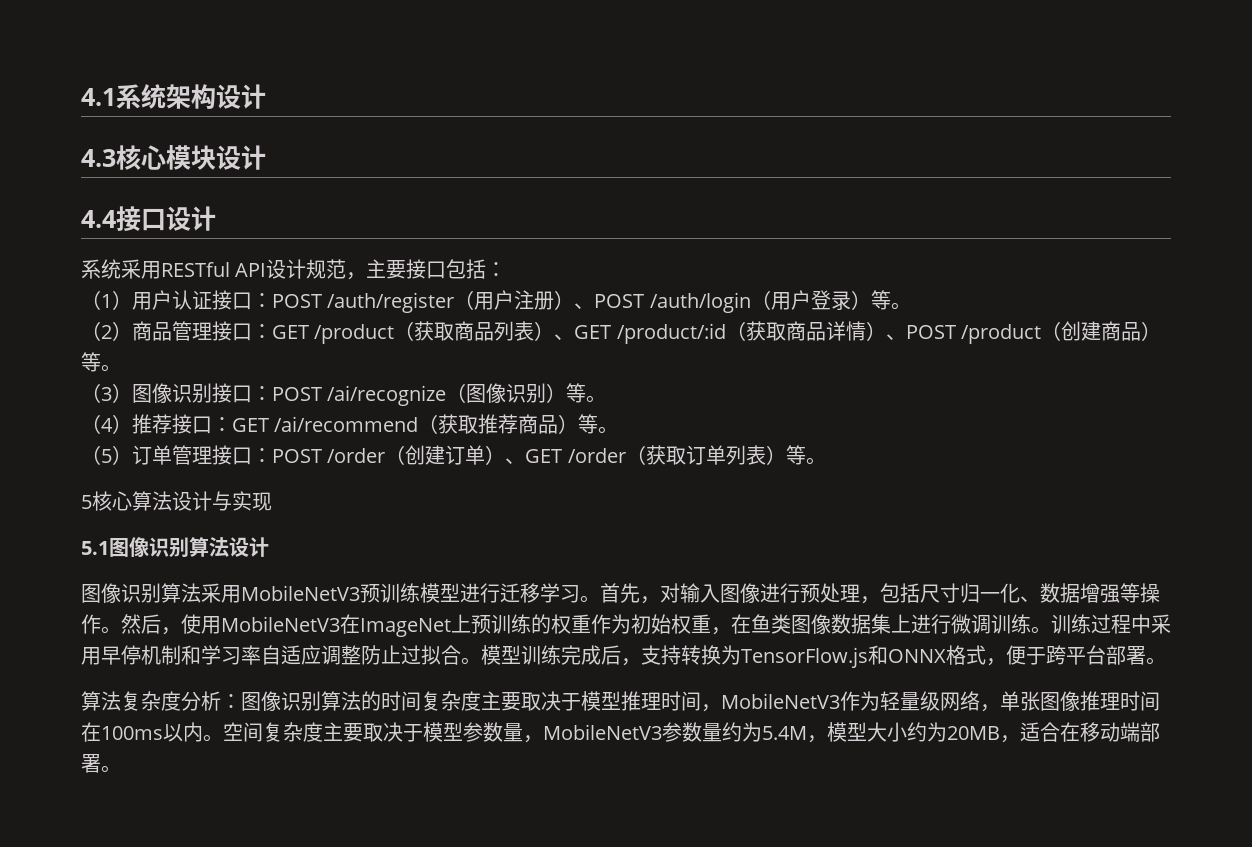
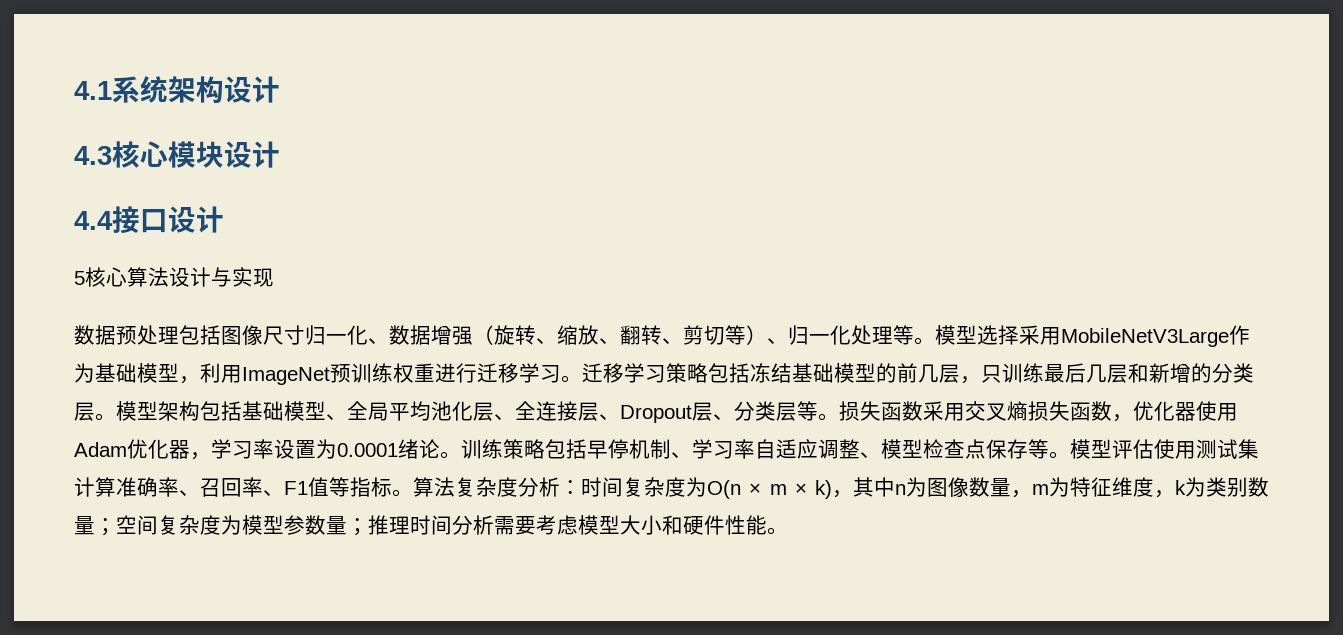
[81,259,507,280] [81,290,911,313] [81,321,1162,344] [81,352,121,372] [81,383,607,406] [81,414,619,434] [81,445,826,465] // 系统采用RESTful API设计规范，主要接口包括： // （1）用户认证接口：POST /auth/register（用户注册）、POST /auth/login（用户登录）等。 // （2）商品管理接口：GET /product（获取商品列表）、GET /product/:id（获取商品详情）、POST /product（创建商品）等。 // （3）图像识别接口：POST /ai/recognize（图像识别）等。 // （4）推荐接口：GET /ai/recommend（获取推荐商品）等。 // （5）订单管理接口：POST /order（创建订单）、GET /order（获取订单列表）等。 -> (224, 219) none
[81,537,269,558] [81,583,920,604] 5.1图像识别算法设计 // 图像识别算法采用MobileNetV3预训练模型进行迁移学习。首先，对输入图像进行预处理，包括 -> [74,325,263,345] 数据预处理包括图像
[1120,583,1160,603] [81,614,1171,637] [81,647,101,665] 等操作。然后，使用MobileNetV3在ImageNet上预训练的权重作为初始权重，在鱼类图像数据集上进行微调训练。训练过程中采用 -> [473,325,1250,347] [74,363,1254,385] [74,401,1238,423] [74,439,587,460] （旋转、缩放、翻转、剪切等）、归一化处理等。模型选择采用MobileNetV3Large作为基础模型，利用ImageNet预训练权重进行迁移学习。迁移学习策略包括冻结基础模型的前几层，只训练最后几层和新增的分类层。模型架构包括基础模型、全局平均池化层、全连接层、Dropout层、分类层等。损失函数采用交叉熵损失函数，优化器使用Adam优化器，学习率设置为0.0001绪论。训练策略包括
[181,645,201,665] 和 -> [671,452,692,458] 、
[361,645,1166,668] 防止过拟合。模型训练完成后，支持转换为TensorFlow.js和ONNX格式，便于跨平台部署。 // -> [860,439,1259,459] [74,477,413,497] 、模型检查点保存等。模型评估使用测试集计算准确率、召回率、F1值等指标。
[241,691,1160,712] [81,722,1160,743] [81,754,101,773] 图像识别算法的时间复杂度主要取决于模型推理时间，MobileNetV3作为轻量级网络，单张图像推理时间在100ms以内。空间复杂度主要取决于模型参数量，MobileNetV3参数量约为5.4M，模型大小约为20MB，适合在移动端部署 -> [581,477,1269,499] [74,515,767,536] 时间复杂度为O(n × m × k)，其中n为图像数量，m为特征维度，k为类别数量；空间复杂度为模型参数量；推理时间分析需要考虑模型大小和硬件性能

